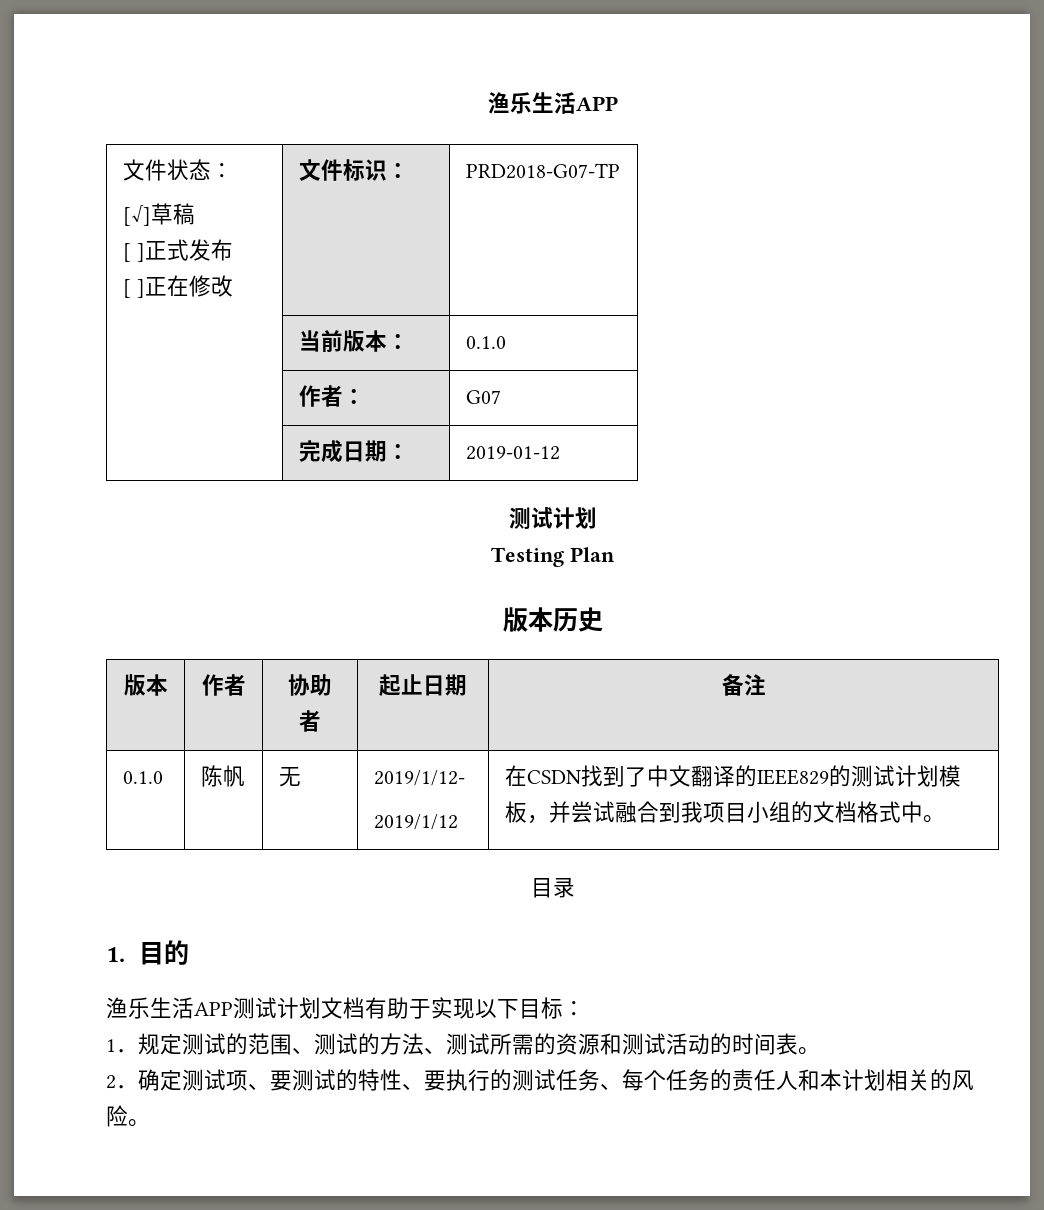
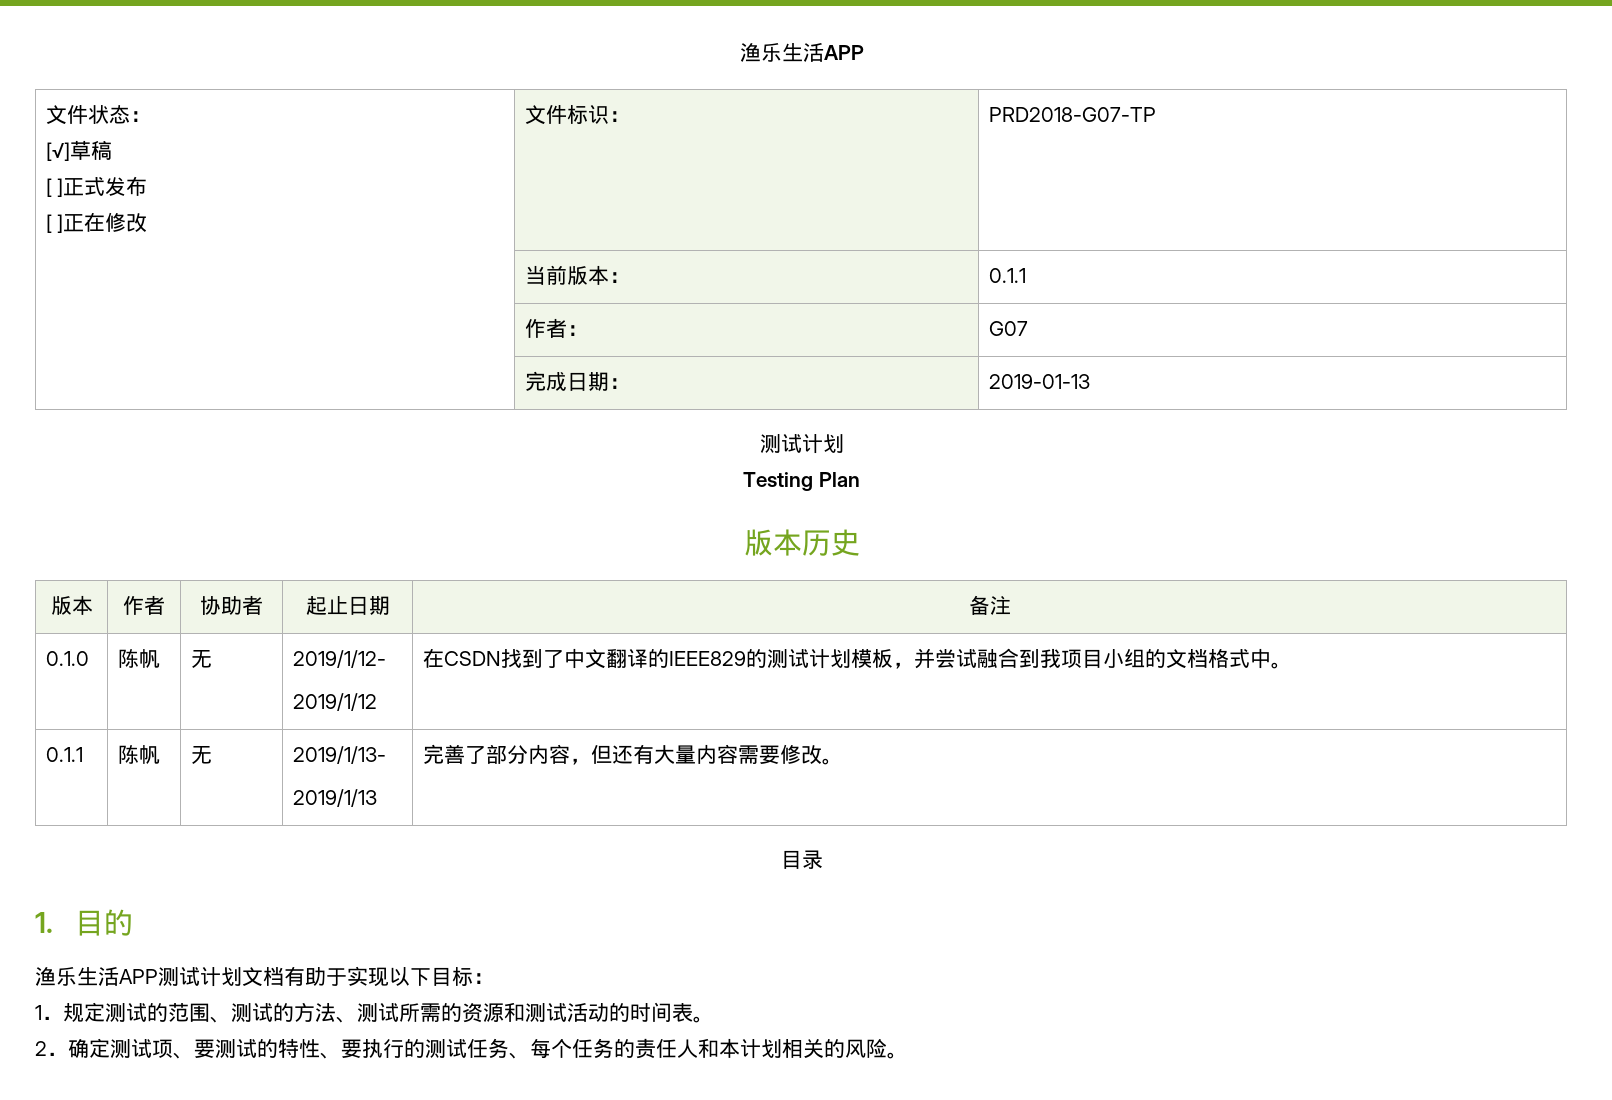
[465,336,506,349] 0.1.0 -> [988,268,1026,283] 0.1.1
[465,446,560,460] 2019-01-12 -> [988,374,1090,389] 2019-01-13
(945, 819) none -> [45,747,83,762] [117,745,160,764] [190,746,212,764] [292,746,386,764] [292,789,377,807] [422,744,843,765] // 0.1.1 | 陈帆 | 无 | 2019/1/13- // 2019/1/13 | 完善了部分内容，但还有大量内容需要修改。

